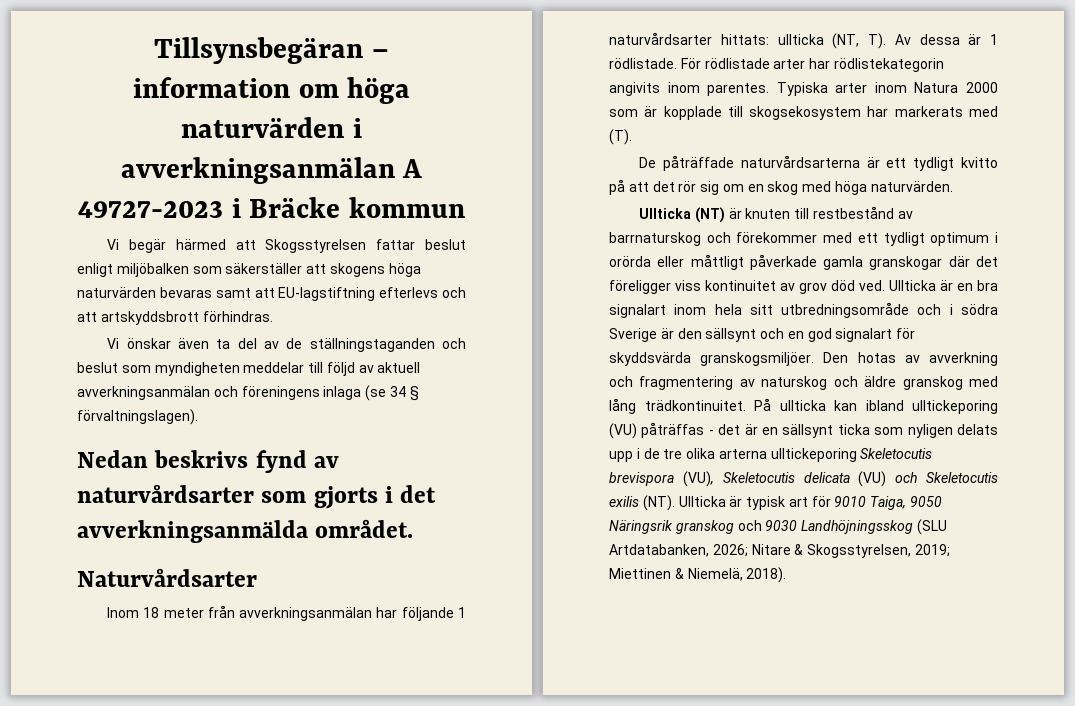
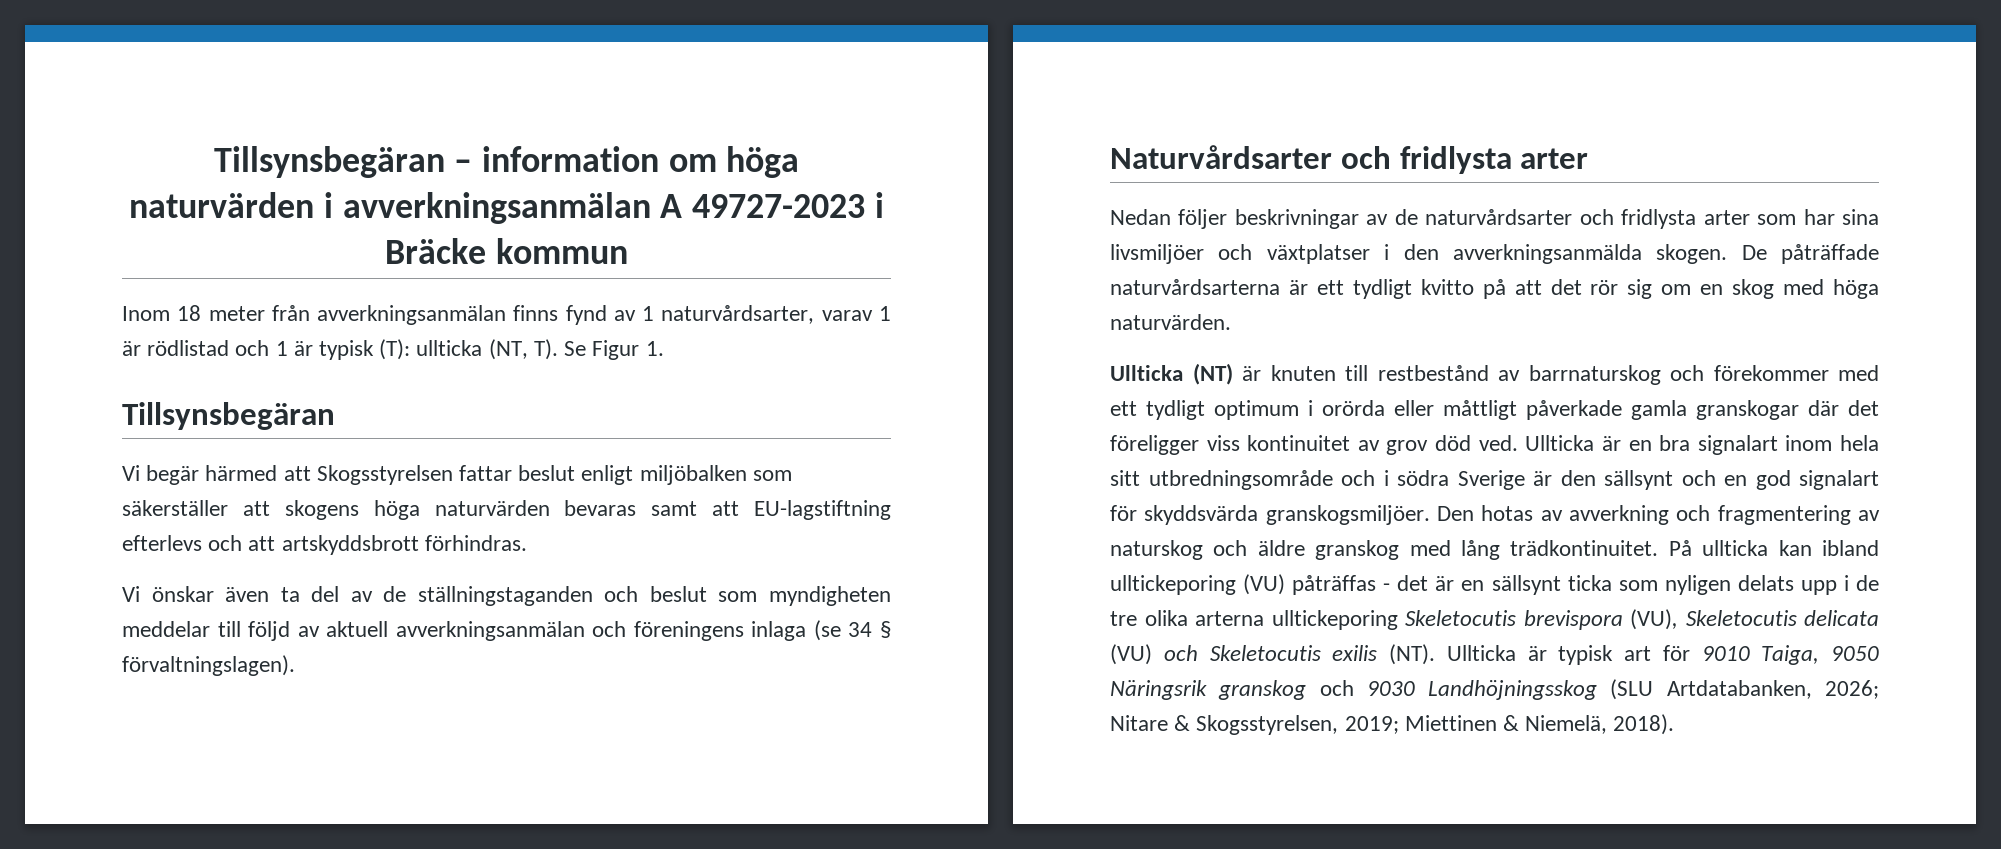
(465, 207) none -> [122,305,891,325] [122,339,664,360] [122,402,335,430] // Inom 18 meter från avverkningsanmälan finns fynd av 1 naturvårdsarter, varav 1 är rödlistad och 1 är typisk (T): ullticka (NT, T). Se Figur 1. // Tillsynsbegäran
[77,450,339,473] [77,484,437,509] [77,519,414,543] [77,568,257,587] [107,605,466,621] [609,32,998,49] [609,58,944,72] [609,82,998,96] [609,106,998,120] [609,129,632,145] Nedan beskrivs fynd av naturvårdsarter som gjorts i det avverkningsanmälda området. // Naturvårdsarter // Inom 18 meter från avverkningsanmälan har följande 1 naturvårdsarter hittats: ullticka (NT, T). Av dessa är 1 rödlistade. För rödlistade arter har rödlistekategorin angivits inom parentes. Typiska arter inom Natura 2000 som är kopplade till skogsekosystem har markerats med (T). // -> [1110,145,1589,174] [1110,209,1879,229] [1110,244,1728,264] Naturvårdsarter och fridlysta arter // Nedan följer beskrivningar av de naturvårdsarter och fridlysta arter som har sina livsmiljöer och växtplatser i den avverkningsanmälda skogen.

